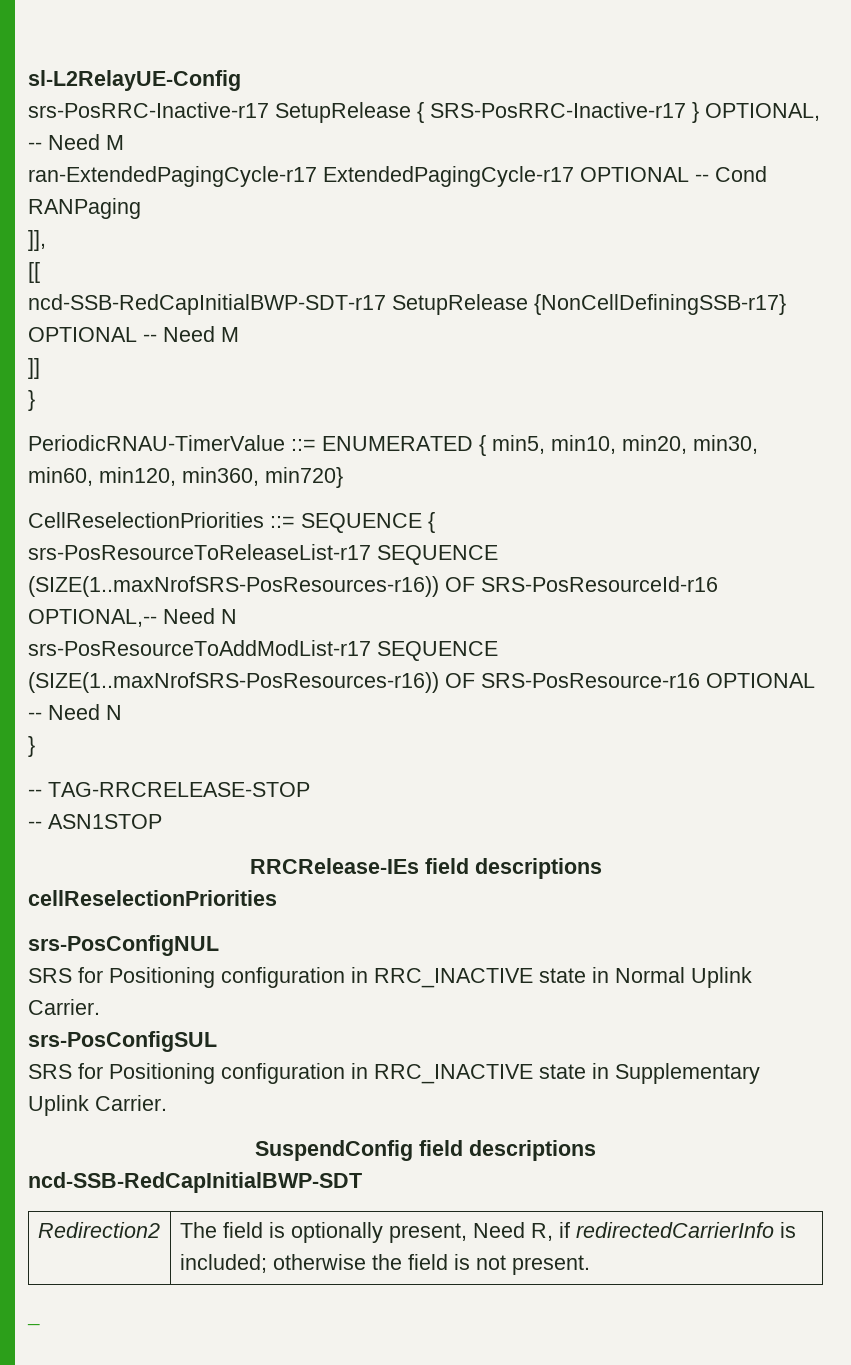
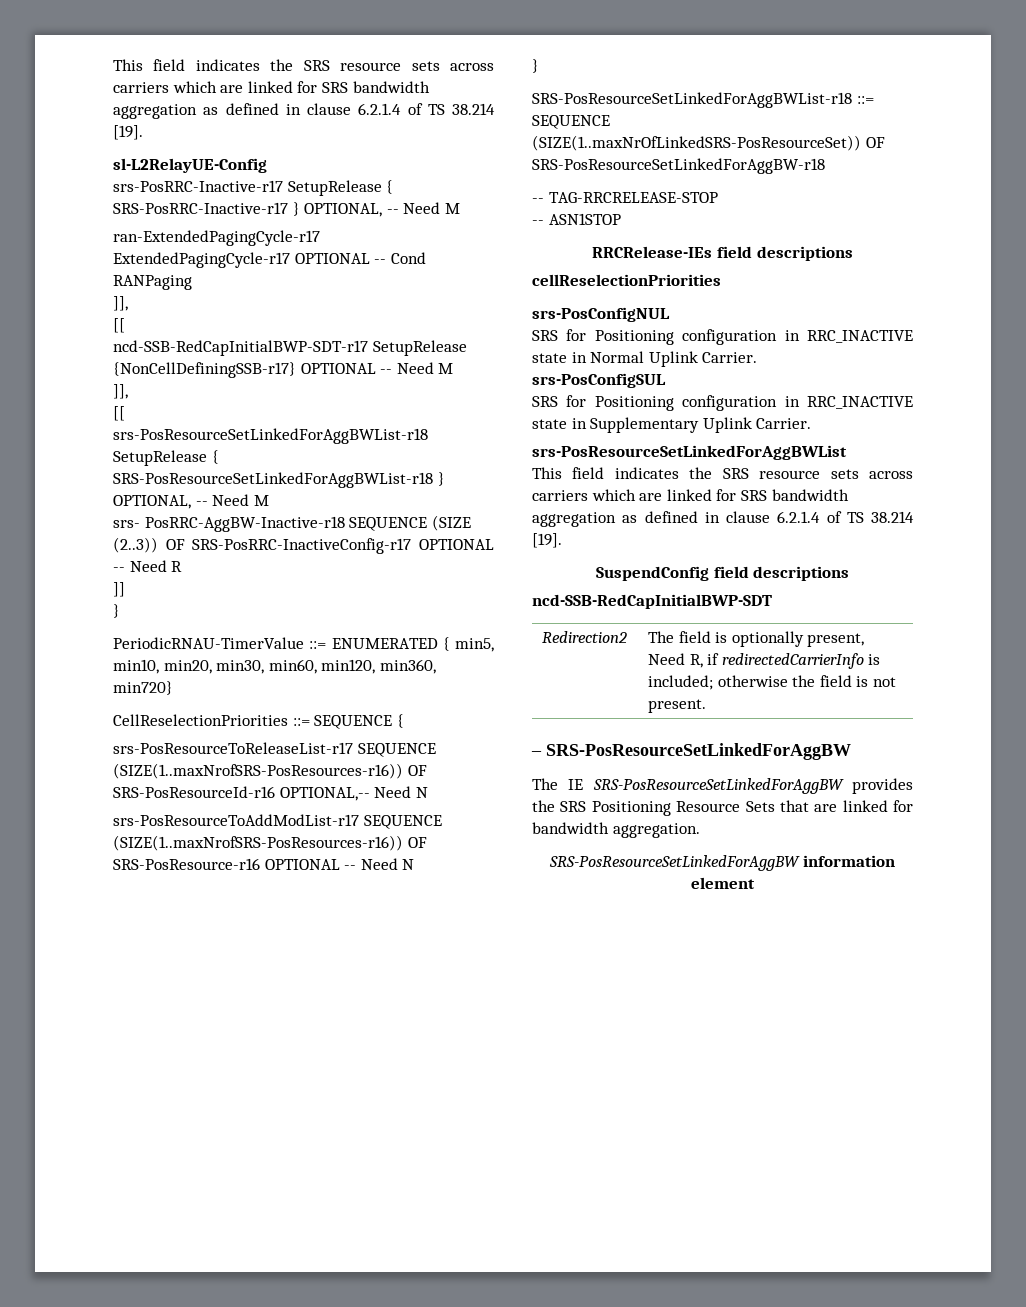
(28, 80) none -> [113,59,494,71] [113,81,430,93] [113,103,495,119] [113,125,143,140] This field indicates the SRS resource sets across carriers which are linked for SRS bandwidth aggregation as defined in clause 6.2.1.4 of TS 38.214 [19]. //
(239, 334) none -> [113,384,128,399] [113,406,125,421] [113,428,428,444] [113,450,219,466] [113,472,445,488] [113,494,269,509] [113,515,471,532] [113,537,495,554] [113,560,183,572] // ]], // [[ // srs-PosResourceSetLinkedForAggBWList-r18 SetupRelease { SRS-PosResourceSetLinkedForAggBWList-r18 } OPTIONAL, -- Need M // srs- PosRRC-AggBW-Inactive-r18 SEQUENCE (SIZE (2..3)) OF SRS-PosRRC-InactiveConfig-r17 OPTIONAL -- Need R
(35, 746) none -> [532,92,874,108] [532,115,610,129] [532,135,885,151] [532,158,825,174] // SRS-PosResourceSetLinkedForAggBWList-r18 ::= SEQUENCE (SIZE(1..maxNrOfLinkedSRS-PosResourceSet)) OF SRS-PosResourceSetLinkedForAggBW-r18
(167, 1103) none -> [532,445,847,460] [532,467,913,479] [532,489,849,501] [532,511,914,527] [532,533,562,548] // srs-PosResourceSetLinkedForAggBWList // This field indicates the SRS resource sets across carriers which are linked for SRS bandwidth aggregation as defined in clause 6.2.1.4 of TS 38.214 [19].
(40, 1327) none -> [546,743,851,760] [532,778,913,794] [532,800,913,816] [532,822,700,838] [549,855,895,871] [691,877,755,889] SRS-PosResourceSetLinkedForAggBW // The IE SRS-PosResourceSetLinkedForAggBW provides the SRS Positioning Resource Sets that are linked for bandwidth aggregation. // SRS-PosResourceSetLinkedForAggBW information element

